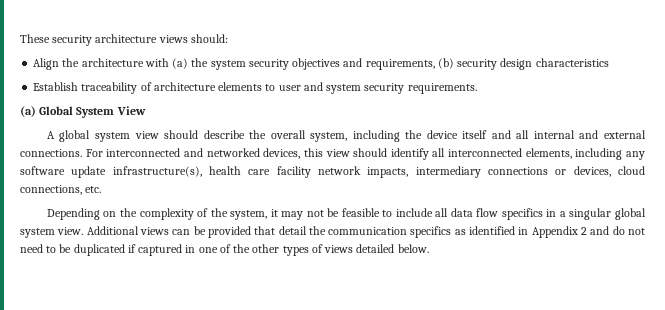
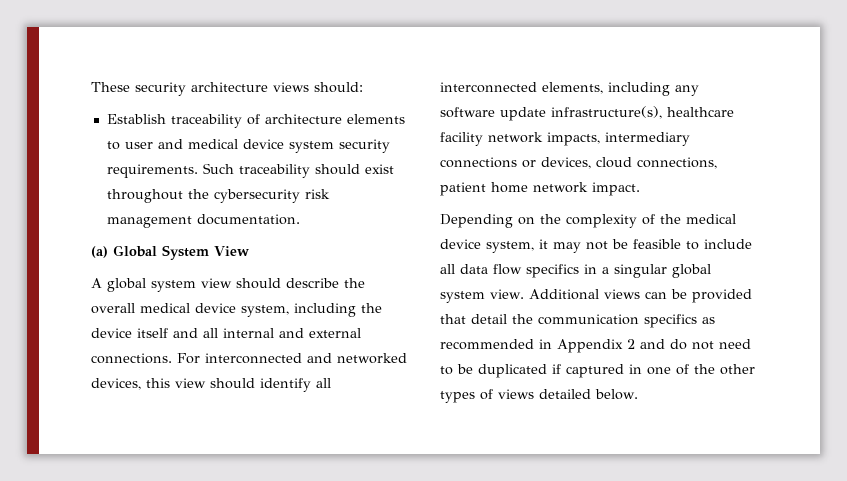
[33,58,609,70] // Align the architecture with (a) the system security objectives and requirements, (b) security design characteristics -> (363, 87) none
(323, 86) none -> [187,139,284,149] medical device
(477, 88) none -> [202,163,394,178] [106,189,330,203] [106,214,300,228] Such traceability should exist throughout the cybersecurity risk management documentation.
(306, 134) none -> [140,303,236,313] medical device
[209,166,271,175] health care -> [667,107,734,117] healthcare
[85,186,102,193] etc. -> [440,182,640,196] patient home network impact.
(228, 212) none -> [686,214,736,224] [440,239,481,249] medical device
[469,226,516,235] identified -> [440,339,534,350] recommended

